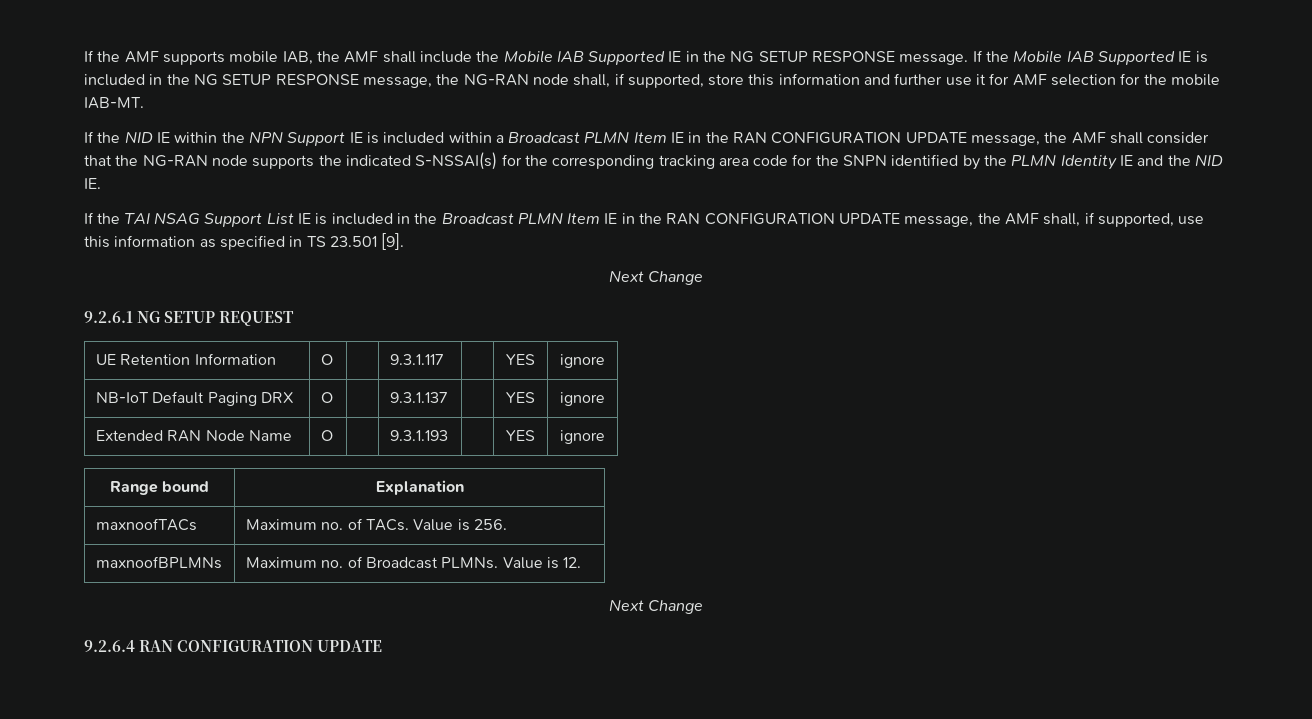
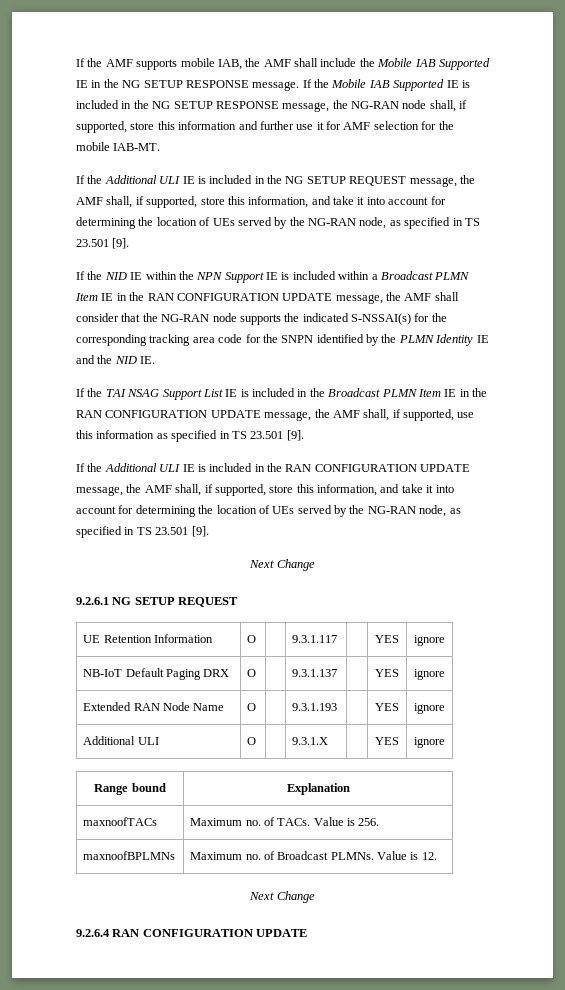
(144, 103) none -> [76,175,475,187] [76,196,446,208] [76,217,480,229] [76,238,130,249] // If the Additional ULI IE is included in the NG SETUP REQUEST message, the AMF shall, if supported, store this information, and take it into account for determining the location of UEs served by the NG-RAN node, as specified in TS 23.501 [9].
(405, 241) none -> [76,463,471,472] [76,484,454,496] [76,505,461,517] [76,526,209,538] // If the Additional ULI IE is included in the RAN CONFIGURATION UPDATE message, the AMF shall, if supported, store this information, and take it into account for determining the location of UEs served by the NG-RAN node, as specified in TS 23.501 [9].
(605, 437) none -> [83,736,159,745] [247,737,257,745] [292,737,329,745] [375,737,399,745] [414,737,445,748] // Additional ULI | O | | 9.3.1.X | | YES | ignore

